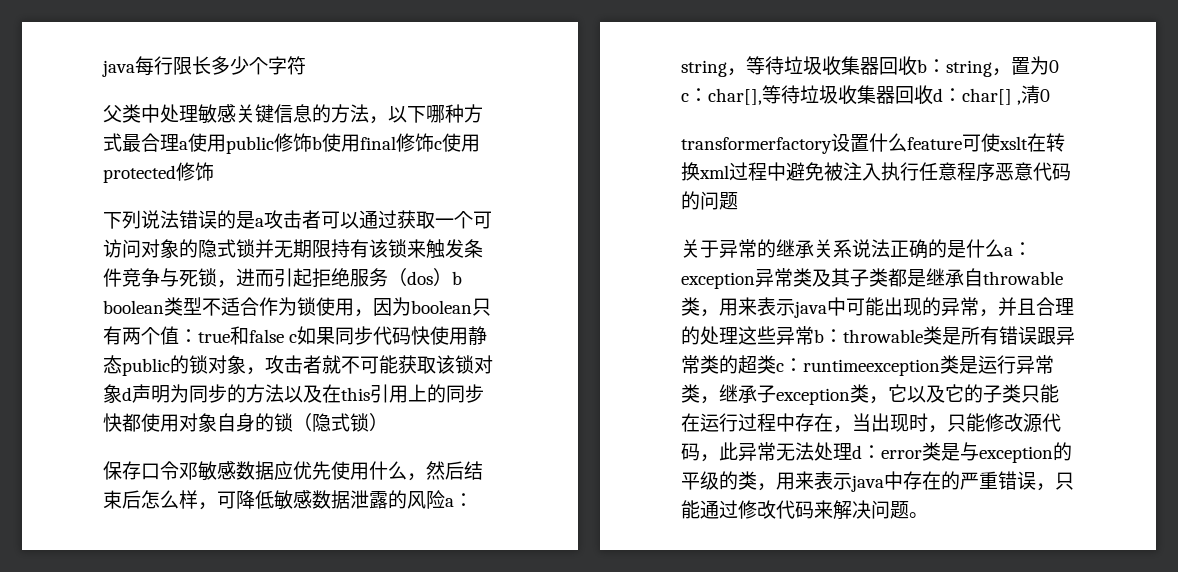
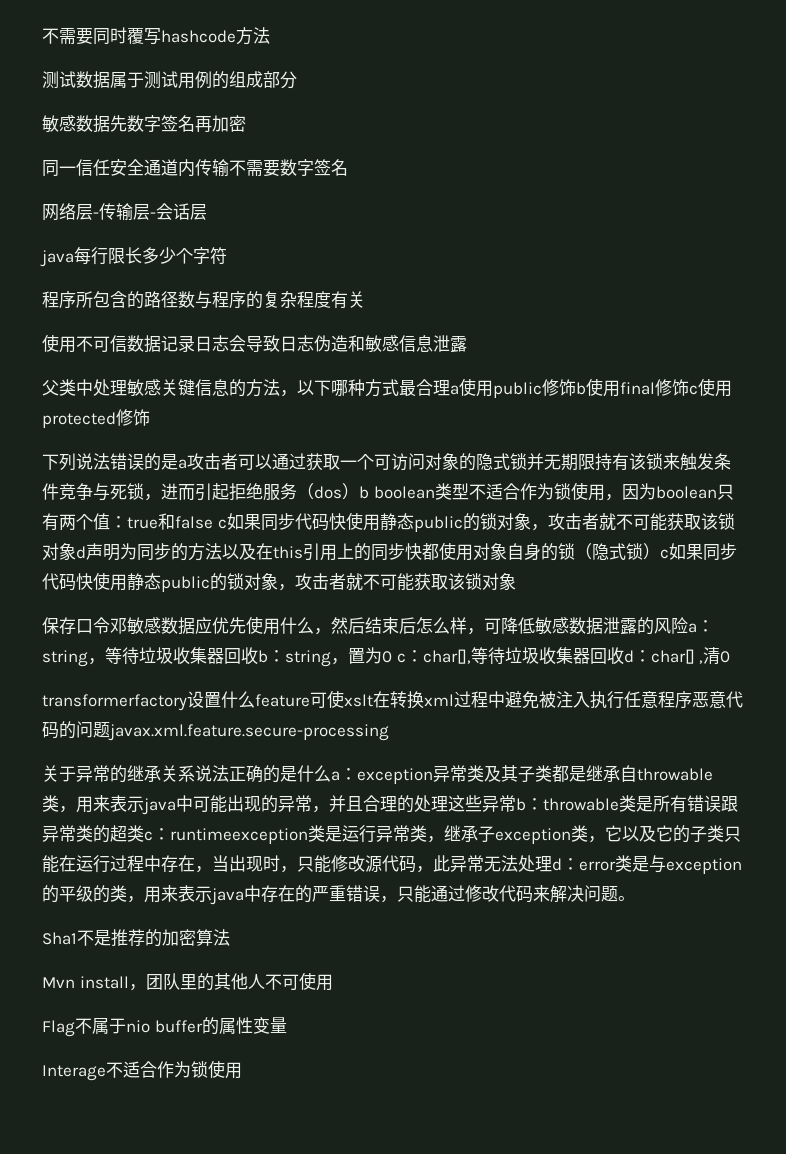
(102, 68) none -> [42,27,270,45] [42,71,297,89] [42,115,246,133] [42,159,348,177] [42,203,207,221] 不需要同时覆写hashcode方法 // 测试数据属于测试用例的组成部分 // 敏感数据先数字签名再加密 // 同一信任安全通道内传输不需要数字签名 // 网络层-传输层-会话层 //
(306, 65) none -> [42,291,365,309] [42,334,467,353] // 程序所包含的路径数与程序的复杂程度有关 // 使用不可信数据记录日志会导致日志伪造和敏感信息泄露
(388, 422) none -> [660,543,737,561] [42,572,516,592] c如果同步代码快使用静态public的锁对象，攻击者就不可能获取该锁对象
(738, 201) none -> [108,724,389,741] javax.xml.feature.secure-processing
(928, 515) none -> [42,929,230,947] [42,972,333,991] [42,1017,287,1037] [42,1060,242,1081] // Sha1不是推荐的加密算法 // Mvn install，团队里的其他人不可使用 // Flag不属于nio buffer的属性变量 // Interage不适合作为锁使用

